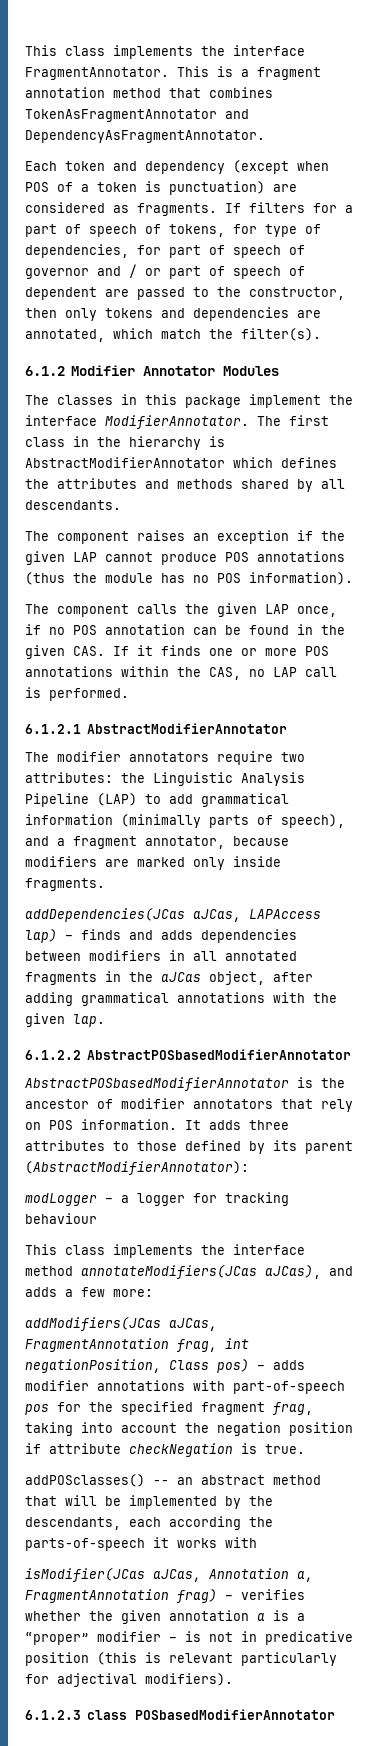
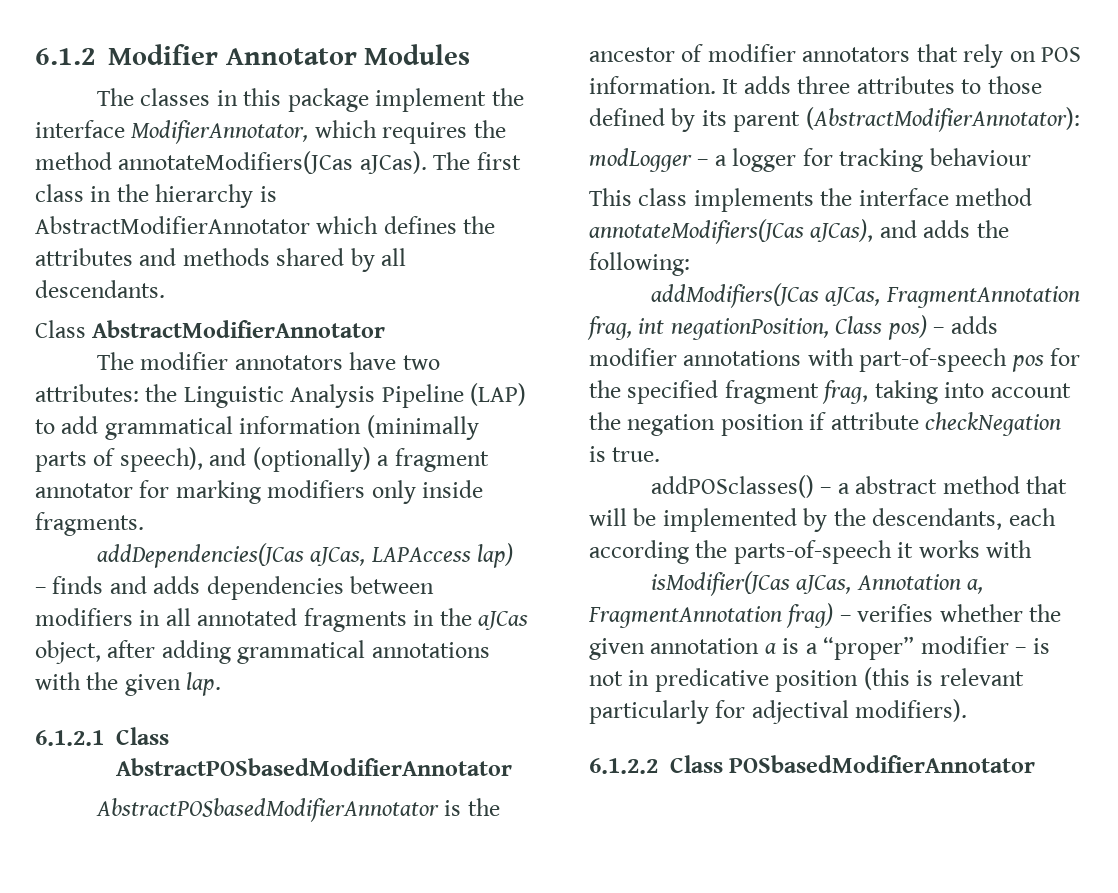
[25,45,305,59] [25,66,321,80] [25,87,273,98] [25,109,249,122] [25,130,265,143] [25,160,329,174] [25,181,297,195] [25,202,353,216] [25,224,321,237] [25,244,305,258] [25,264,305,279] [25,287,345,300] [25,307,321,321] [25,328,321,342] This class implements the interface FragmentAnnotator. This is a fragment annotation method that combines TokenAsFragmentAnnotator and DependencyAsFragmentAnnotator. // Each token and dependency (except when POS of a token is punctuation) are considered as fragments. If filters for a part of speech of tokens, for type of dependencies, for part of speech of governor and / or part of speech of dependent are passed to the constructor, then only tokens and dependencies are annotated, which match the filter(s). // -> (35, 56) none
[105,415,249,429] ModifierAnnotator. -> [131,120,506,144] [35,151,427,174] ModifierAnnotator, which requires the method annotateModifiers(JCas aJCas).
[25,530,345,544] [25,551,345,565] [25,572,353,585] [25,603,337,617] [25,624,345,635] [25,645,329,659] [25,666,337,680] [25,687,129,701] [25,724,81,734] The component raises an exception if the given LAP cannot produce POS annotations (thus the module has no POS information). // The component calls the given LAP once, if no POS annotation can be found in the given CAS. If it finds one or more POS annotations within the CAS, no LAP call is performed. // 6.1.2.1 -> [35,320,86,338] Class
[217,751,273,765] require -> [349,352,397,370] have
[57,836,289,849] [25,856,185,867] a fragment annotator, because modifiers are marked -> [252,447,489,472] [35,480,366,504] (optionally) a fragment annotator for marking modifiers
[25,1050,81,1060] 6.1.2.2 -> [35,727,169,746] 6.1.2.1 Class
[65,1287,153,1297] a few more: -> [976,220,1009,238] [589,252,690,276] the following:
[153,1477,193,1485] -- an -> [820,483,850,494] – a
[25,1710,128,1720] 6.1.2.3 class -> [589,755,723,774] 6.1.2.2 Class

